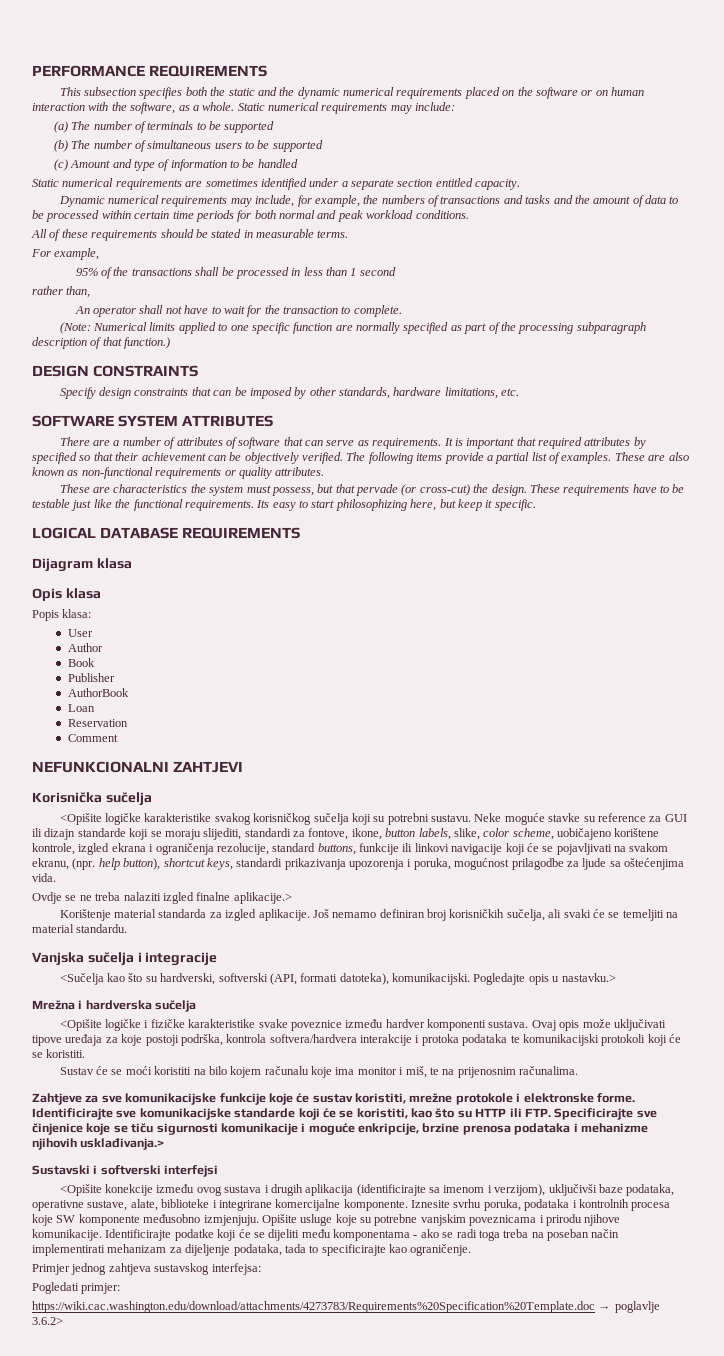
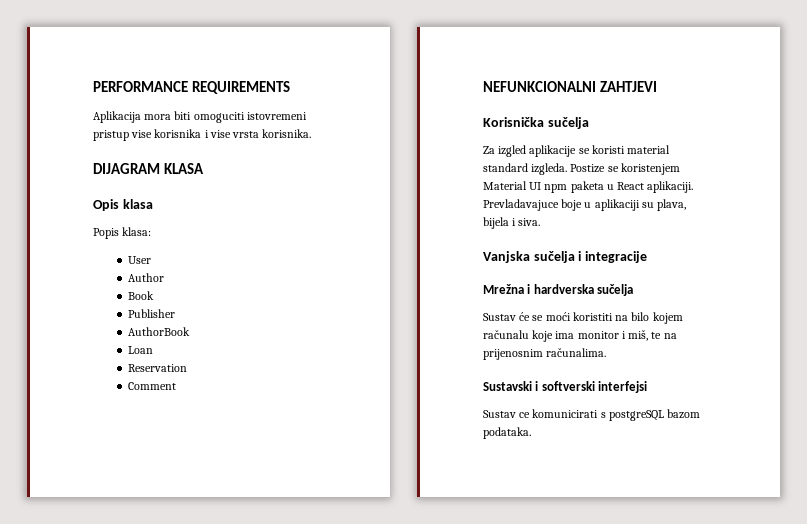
[59,87,645,99] [32,102,456,114] [53,121,275,133] [53,140,323,152] [53,159,298,171] [32,178,521,190] [58,195,679,207] [32,210,469,222] [31,229,349,241] [31,248,100,260] [75,267,396,279] [32,286,91,298] [74,305,402,317] [59,322,646,334] [32,337,171,349] [32,365,199,377] [59,387,520,399] [32,415,274,427] [59,437,646,449] [32,452,689,464] [32,467,325,479] [59,484,685,496] [32,499,536,511] [32,527,301,539] [32,558,132,572] This subsection specifies both the static and the dynamic numerical requirements placed on the software or on human interaction with the software, as a whole. Static numerical requirements may include: // (a) The number of terminals to be supported // (b) The number of simultaneous users to be supported // (c) Amount and type of information to be handled // Static numerical requirements are sometimes identified under a separate section entitled capacity. // Dynamic numerical requirements may include, for example, the numbers of transactions and tasks and the amount of data to be processed within certain time periods for both normal and peak workload conditions. // All of these requirements should be stated in measurable terms. // For example, // 95% of the transactions shall be processed in less than 1 second // rather than, // An operator shall not have to wait for the transaction to complete. // (Note: Numerical limits applied to one specific function are normally specified as part of the processing subparagraph description of that function.) // DESIGN CONSTRAINTS // Specify design constraints that can be imposed by other standards, hardware limitations, etc. // SOFTWARE SYSTEM ATTRIBUTES // There are a number of attributes of software that can serve as requirements. It is important that required attributes by specified so that their achievement can be objectively verified. The following items provide a partial list of examples. These are also known as non-functional requirements or quality attributes. // These are characteristics the system must possess, but that pervade (or cross-cut) the design. These requirements have to be testable just like the functional requirements. Its easy to start philosophizing here, but keep it specific. // LOGICAL DATABASE REQUIREMENTS // Dijagram klasa -> [93,111,307,123] [93,129,312,141] [93,163,204,174] Aplikacija mora biti omoguciti istovremeni pristup vise korisnika i vise vrsta korisnika. // DIJAGRAM KLASA
[59,813,687,825] [32,828,660,840] [32,843,669,855] [32,858,684,870] [32,873,56,882] [32,892,292,904] [59,909,679,921] [32,924,128,933] [32,952,218,966] [59,973,616,985] [32,1000,197,1012] [59,1019,666,1031] [32,1034,681,1046] [32,1049,86,1058] <Opišite logičke karakteristike svakog korisničkog sučelja koji su potrebni sustavu. Neke moguće stavke su reference za GUI ili dizajn standarde koji se moraju slijediti, standardi za fontove, ikone, button labels, slike, color scheme, uobičajeno korištene kontrole, izgled ekrana i ograničenja rezolucije, standard buttons, funkcije ili linkovi navigacije koji će se pojavljivati na svakom ekranu, (npr. help button), shortcut keys, standardi prikazivanja upozorenja i poruka, mogućnost prilagodbe za ljude sa oštećenjima vida. // Ovdje se ne treba nalaziti izgled finalne aplikacije.> // Korištenje material standarda za izgled aplikacije. Još nemamo definiran broj korisničkih sučelja, ali svaki će se temeljiti na material standardu. // Vanjska sučelja i integracije // <Sučelja kao što su hardverski, softverski (API, formati datoteka), komunikacijski. Pogledajte opis u nastavku.> // Mrežna i hardverska sučelja // <Opišite logičke i fizičke karakteristike svake poveznice između hardver komponenti sustava. Ovaj opis može uključivati tipove uređaja za koje postoji podrška, kontrola softvera/hardvera interakcije i protoka podataka te komunikacijski protokoli koji će se koristiti. -> [483,145,671,157] [483,163,680,175] [483,181,694,193] [483,199,687,211] [483,217,541,229] [483,251,647,263] [483,284,634,296] Za izgled aplikacije se koristi material standard izgleda. Postize se koristenjem Material UI npm paketa u React aplikaciji. Prevladavajuce boje u aplikaciji su plava, bijela i siva. // Vanjska sučelja i integracije // Mrežna i hardverska sučelja
[32,1093,635,1105] [32,1108,657,1120] [32,1123,648,1135] [32,1138,165,1150] [32,1165,219,1177] [59,1184,675,1196] [32,1199,671,1211] [32,1214,621,1226] [32,1229,620,1241] [32,1244,472,1256] [32,1263,261,1275] [32,1282,121,1294] [32,1301,660,1313] [32,1317,63,1325] Zahtjeve za sve komunikacijske funkcije koje će sustav koristiti, mrežne protokole i elektronske forme. Identificirajte sve komunikacijske standarde koji će se koristiti, kao što su HTTP ili FTP. Specificirajte sve činjenice koje se tiču sigurnosti komunikacije i moguće enkripcije, brzine prenosa podataka i mehanizme njihovih usklađivanja.> // Sustavski i softverski interfejsi // <Opišite konekcije između ovog sustava i drugih aplikacija (identificirajte sa imenom i verzijom), uključivši baze podataka, operativne sustave, alate, biblioteke i integrirane komercijalne komponente. Iznesite svrhu poruka, podataka i kontrolnih procesa koje SW komponente međusobno izmjenjuju. Opišite usluge koje su potrebne vanjskim poveznicama i prirodu njihove komunikacije. Identificirajte podatke koji će se dijeliti među komponentama - ako se radi toga treba na poseban način implementirati mehanizam za dijeljenje podataka, tada to specificirajte kao ograničenje. // Primjer jednog zahtjeva sustavskog interfejsa: // Pogledati primjer: // https://wiki.cac.washington.edu/download/attachments/4273783/Requirements%20Specification%20Template.doc → poglavlje 3.6.2> -> [483,381,648,393] [483,409,701,421] [483,427,531,439] Sustavski i softverski interfejsi // Sustav ce komunicirati s postgreSQL bazom podataka.

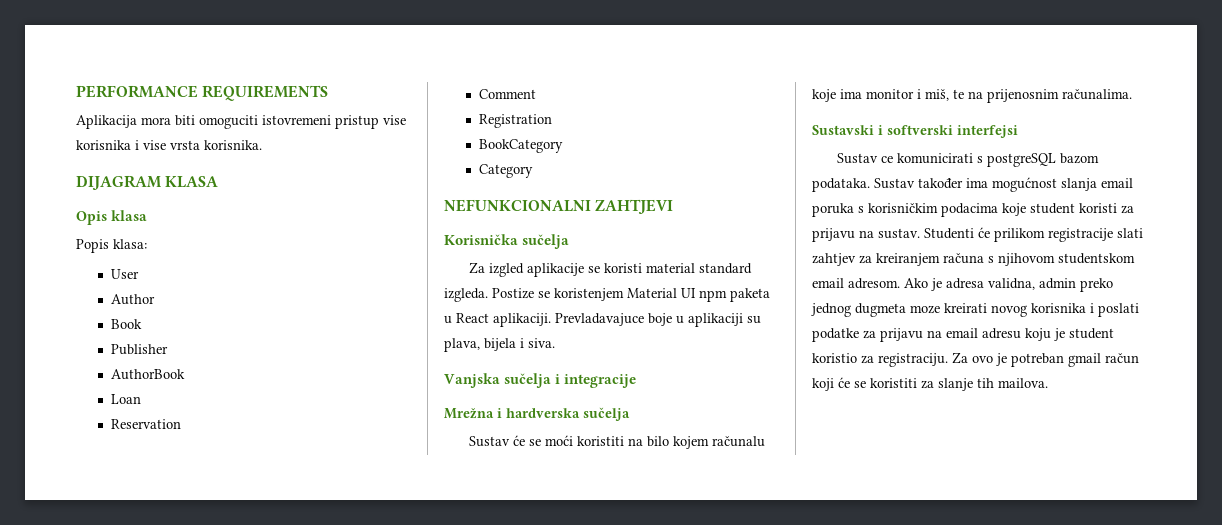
(177, 386) none -> [478,114,552,128] [478,139,563,153] [478,164,533,178] // Registration // BookCategory // Category
(531, 433) none -> [874,177,1133,192] [812,203,1134,217] [812,227,1143,242] [812,253,1135,266] [812,278,1113,292] [811,303,1139,317] [812,328,1114,342] [812,352,1139,367] [812,377,1048,391] Sustav također ima mogućnost slanja email poruka s korisničkim podacima koje student koristi za prijavu na sustav. Studenti će prilikom registracije slati zahtjev za kreiranjem računa s njihovom studentskom email adresom. Ako je adresa validna, admin preko jednog dugmeta moze kreirati novog korisnika i poslati podatke za prijavu na email adresu koju je student koristio za registraciju. Za ovo je potreban gmail račun koji će se koristiti za slanje tih mailova.

